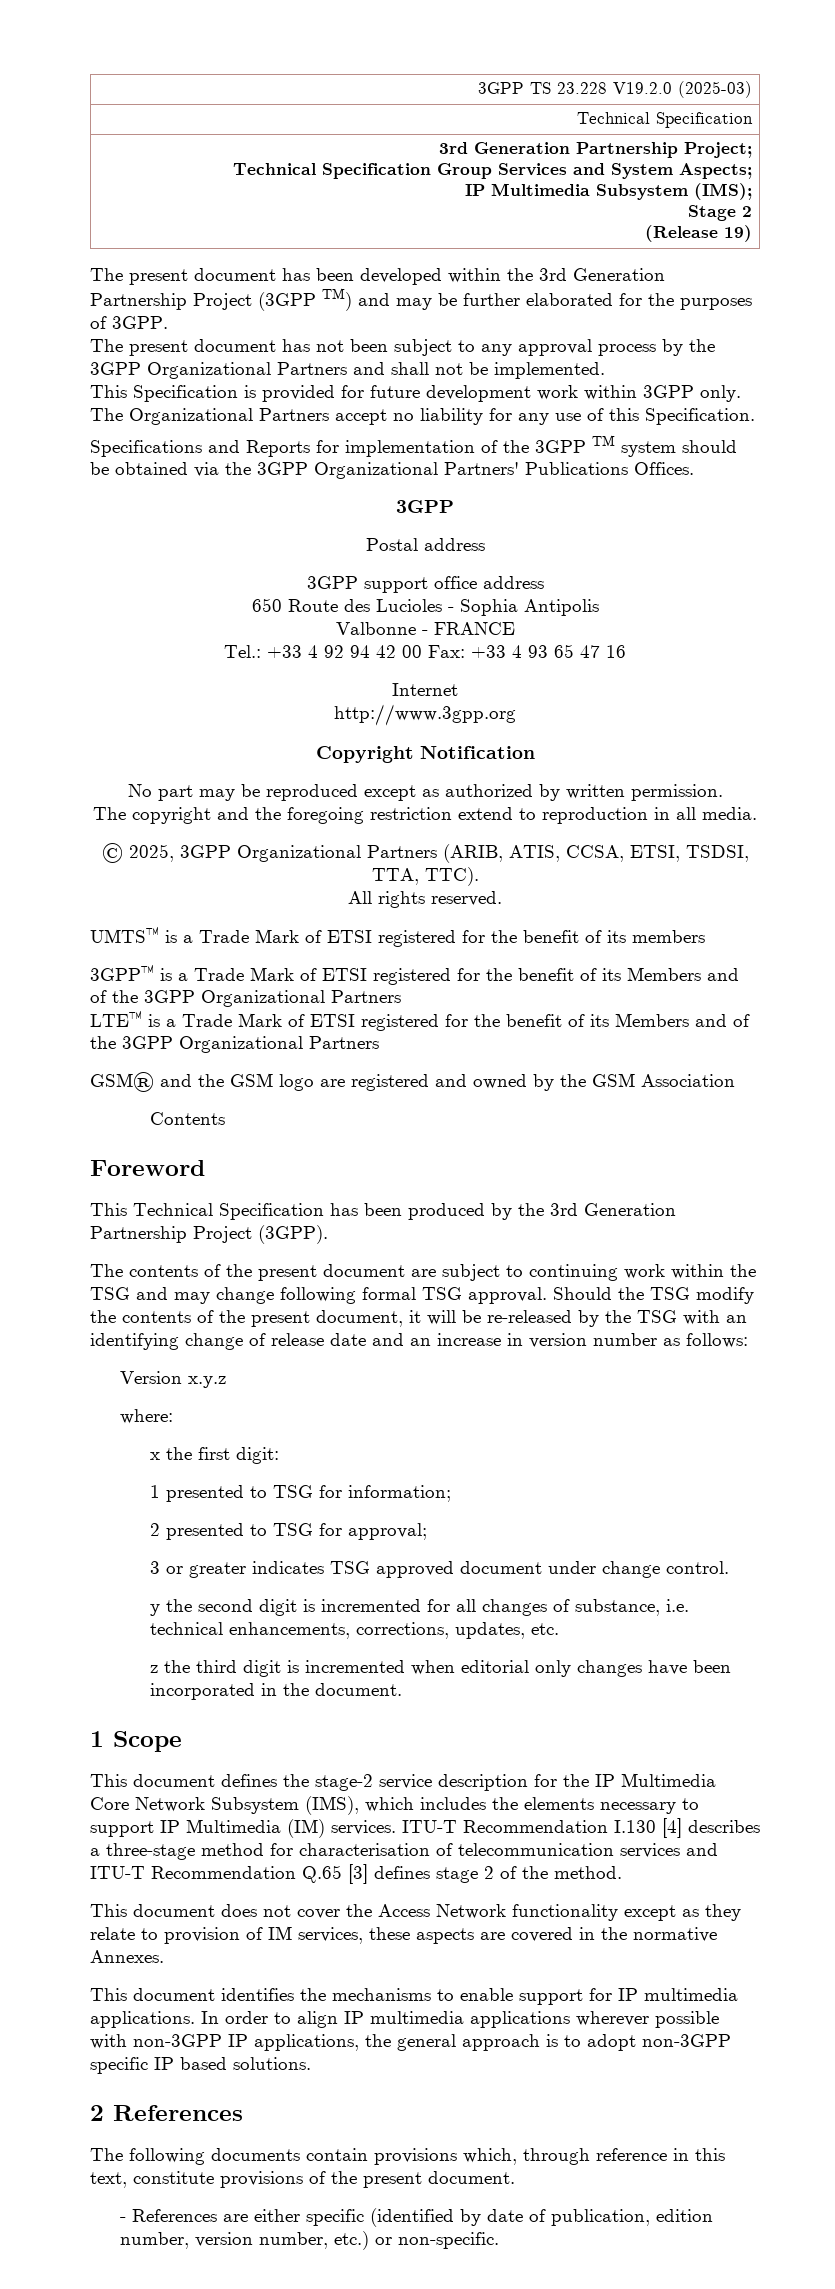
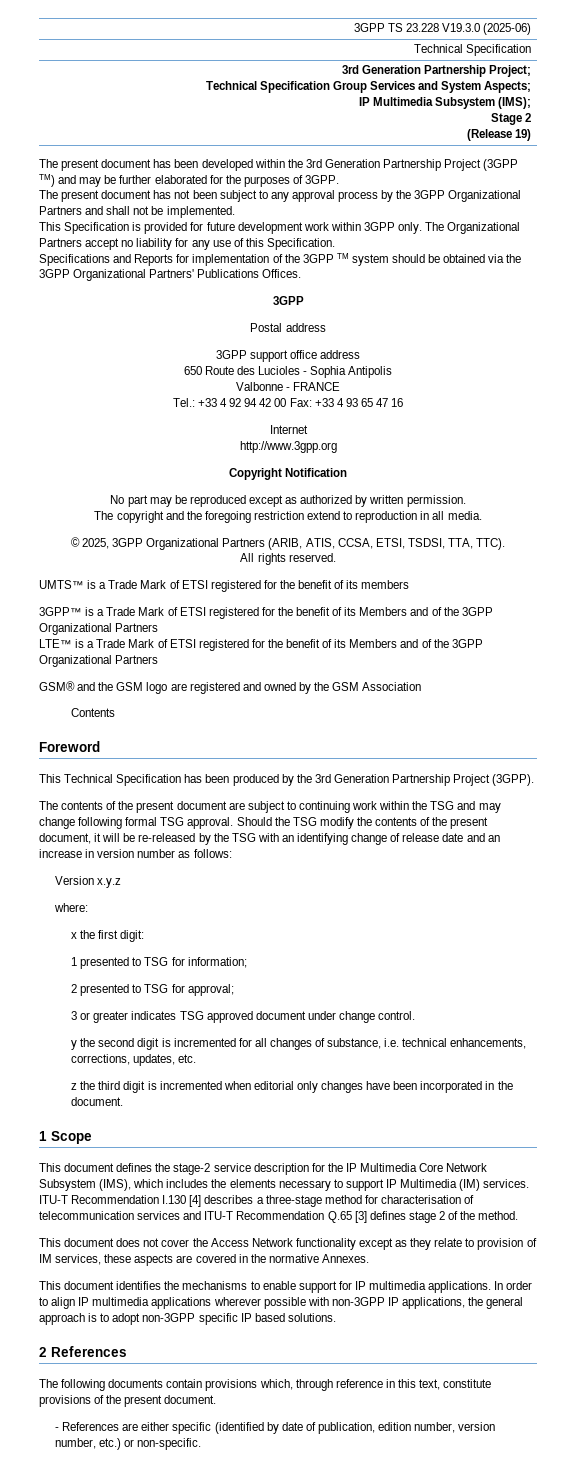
[612,81,752,98] V19.2.0 (2025-03) -> [442,23,532,35] V19.3.0 (2025-06)

